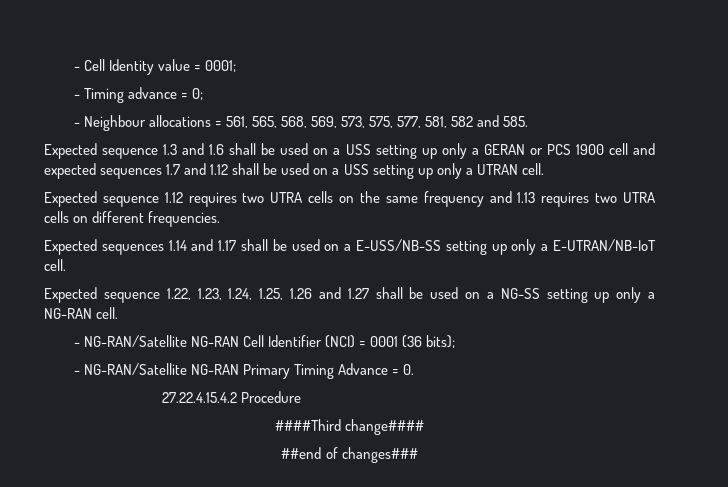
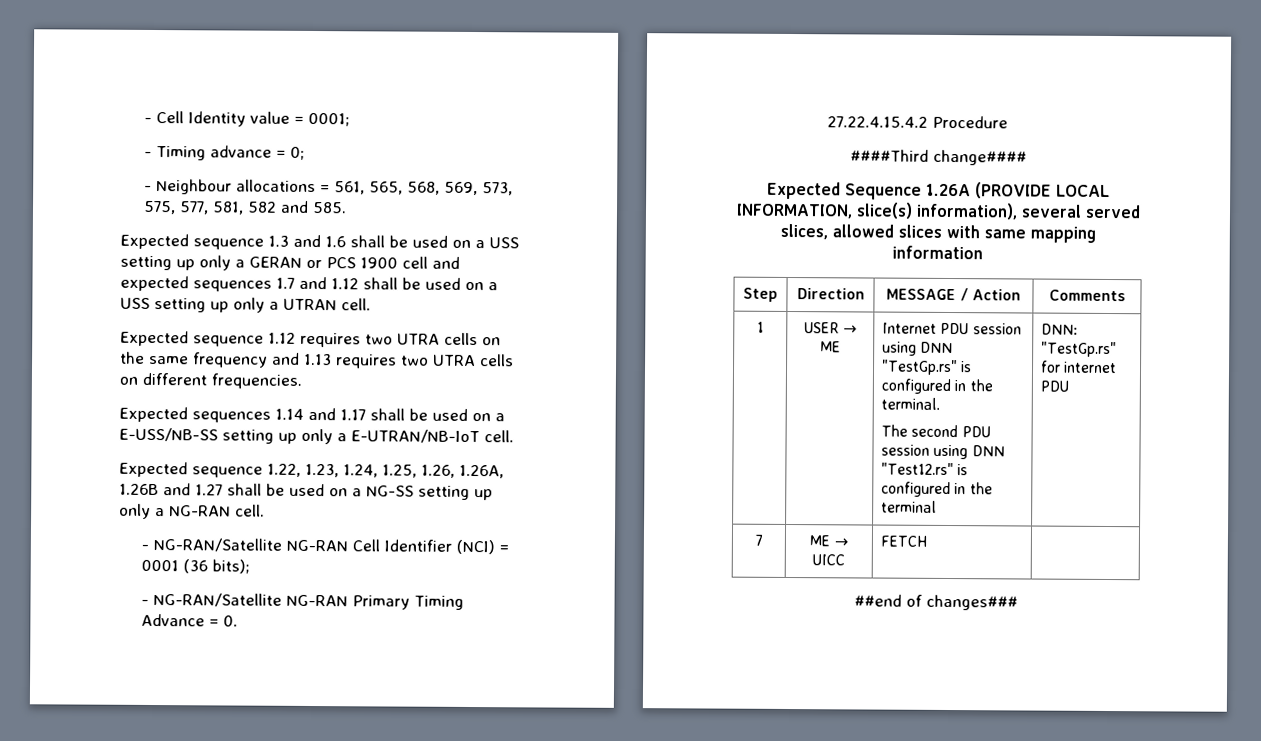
[290,288,313,299] 1.26 -> [421,464,504,479] [119,483,159,496] 1.26, 1.26A, 1.26B
(425, 427) none -> [767,181,1110,200] [735,202,1141,220] [779,223,1096,243] [892,245,983,260] [743,287,778,302] [796,288,865,300] [886,288,1021,302] [1048,289,1126,302] [757,321,764,333] [803,322,858,334] [820,341,841,353] [882,322,1022,335] [882,341,954,356] [881,359,973,376] [881,378,993,395] [881,397,941,410] [881,424,991,438] [881,444,1005,460] [881,462,969,476] [881,481,993,498] [881,500,938,513] [1041,323,1079,335] [1041,341,1118,358] [1040,360,1118,374] [1040,380,1070,392] [754,534,763,546] [809,535,848,547] [812,554,845,566] [880,535,928,547] // Expected Sequence 1.26A (PROVIDE LOCAL INFORMATION, slice(s) information), several served slices, allowed slices with same mapping information // Step | Direction | MESSAGE / Action | Comments // 1 | USER → ME | Internet PDU session using DNN "TestGp.rs" is configured in the terminal. // The second PDU session using DNN "Test12.rs" is configured in the terminal | DNN: "TestGp.rs" for internet PDU // 7 | ME → UICC | FETCH |

